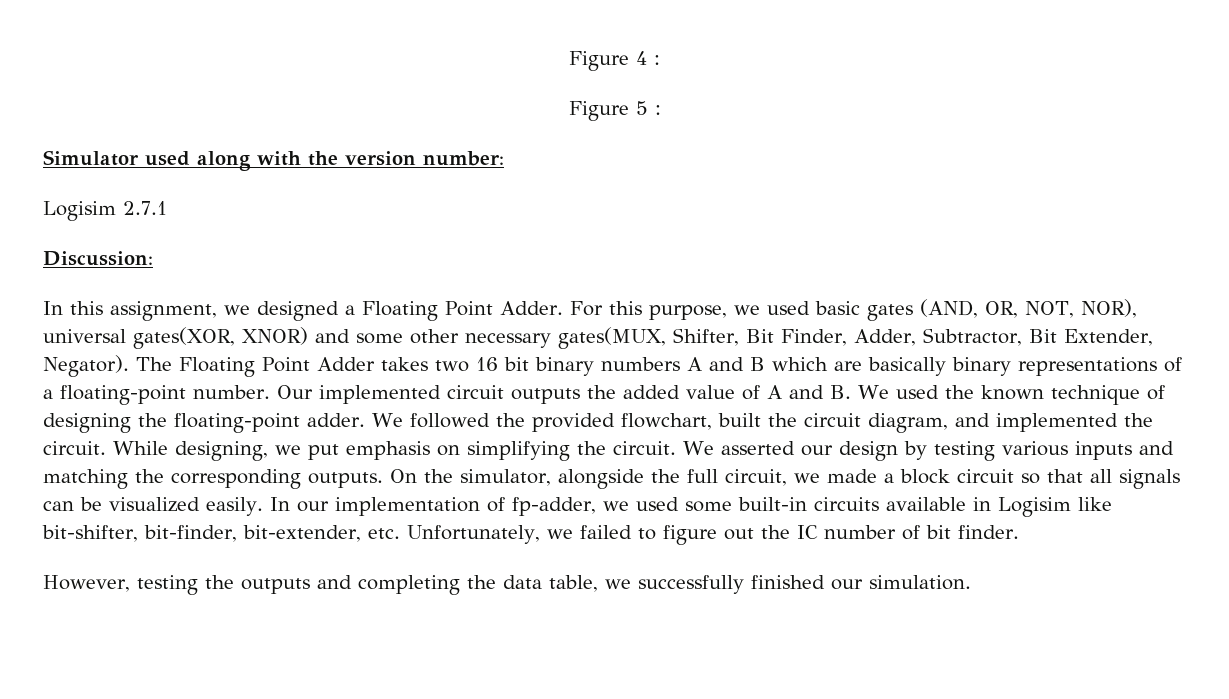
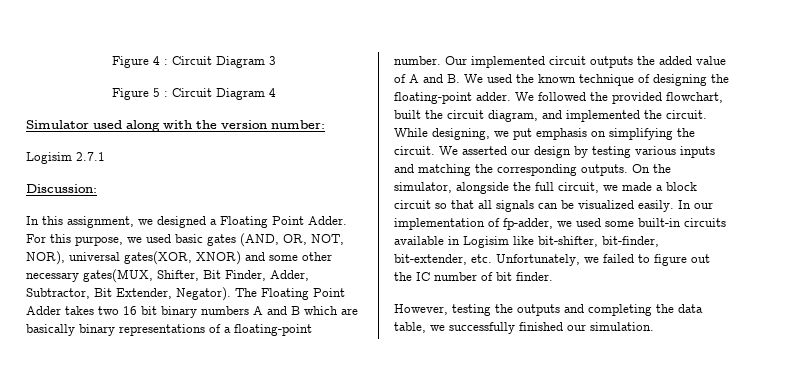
(660, 60) none -> [172,56,276,68] Circuit Diagram 3
(661, 110) none -> [172,88,276,100] Circuit Diagram 4

